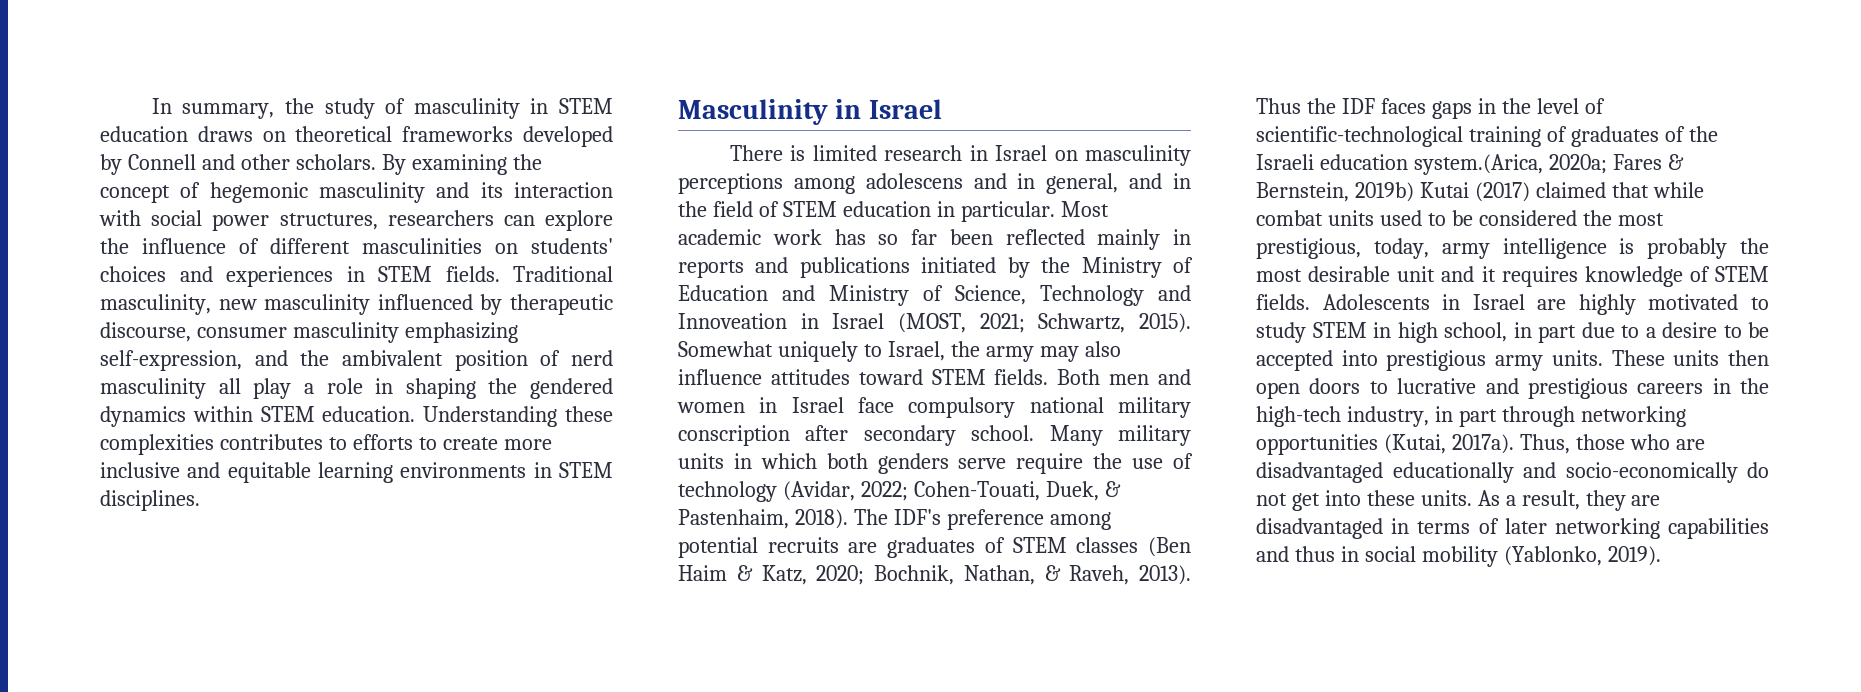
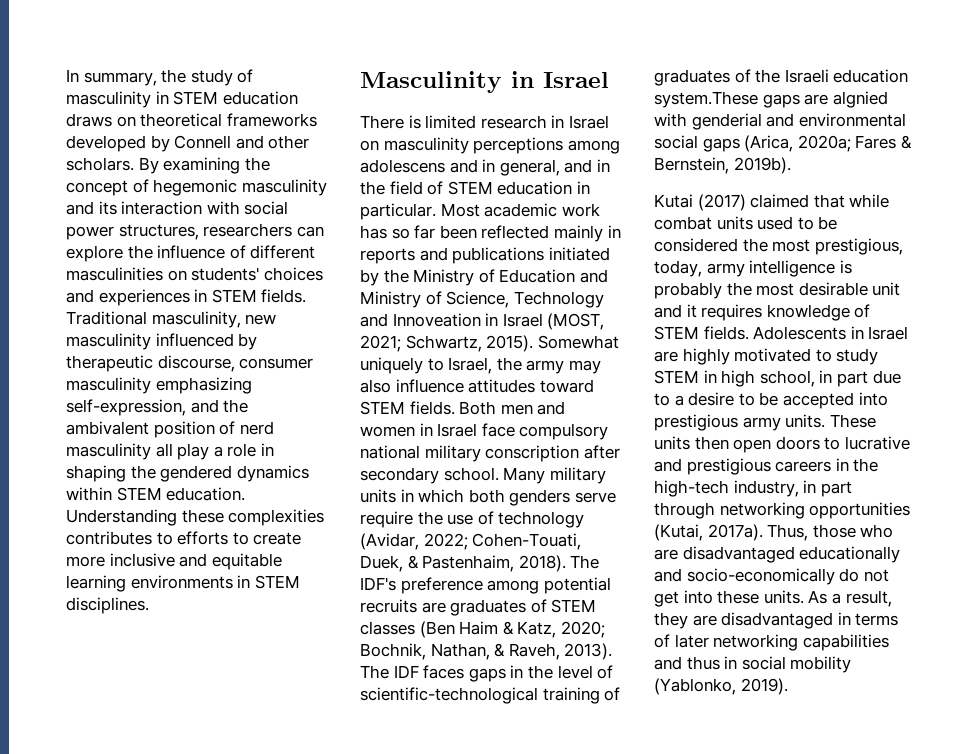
[1256,98,1336,114] Thus the -> [360,665,389,679] The
[1413,154,1543,175] system.(Arica, -> [654,91,888,108] [654,113,906,130] [654,135,794,152] system.These gaps are algnied with genderial and environmental social gaps (Arica,
[1354,182,1414,202] 2019b) -> [733,157,791,174] 2019b). //

